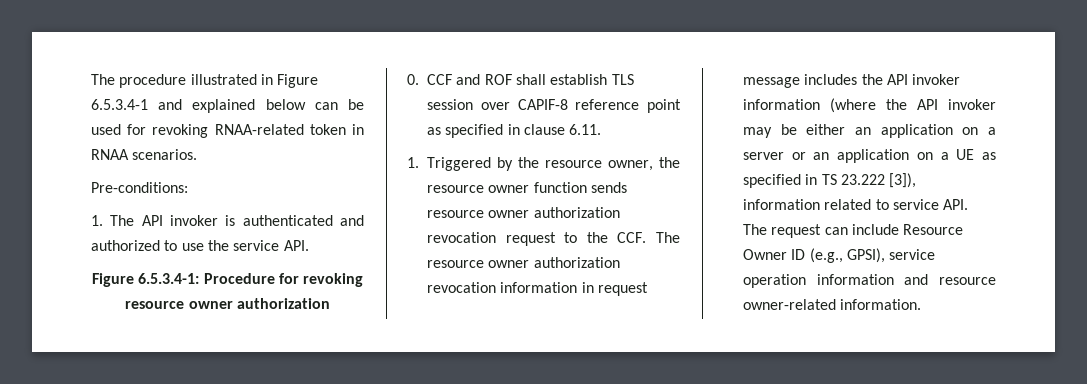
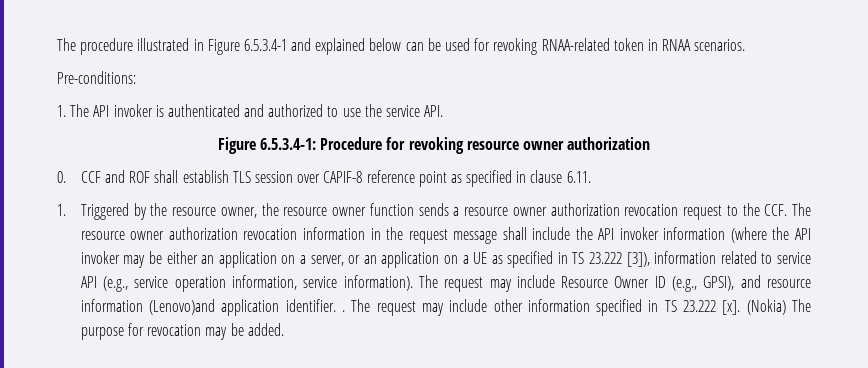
(627, 187) none -> [453,207,460,216] a
(594, 287) none -> [386,227,404,240] the
[804,74,858,85] includes -> [502,227,571,240] shall include
[743,152,784,160] server -> [310,255,344,266] server,
[943,199,969,210] [743,224,848,238] API. The request can -> [80,275,512,292] API (e.g., service operation information, service information). The request may
[889,249,936,260] [743,274,996,288] [743,299,922,310] service operation information and resource owner-related information. -> [740,275,812,288] [80,299,812,316] [80,323,284,340] and resource information (Lenovo)and application identifier. . The request may include other information specified in TS 23.222 [x]. (Nokia) The purpose for revocation may be added.

